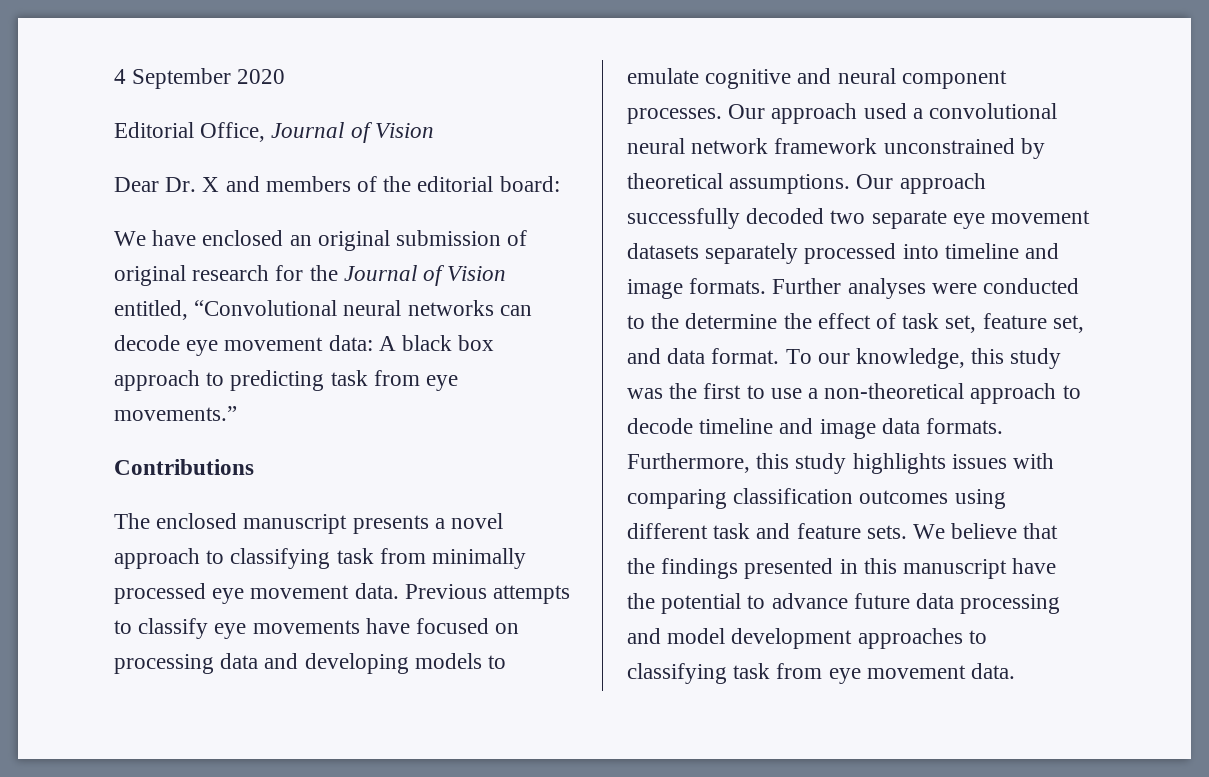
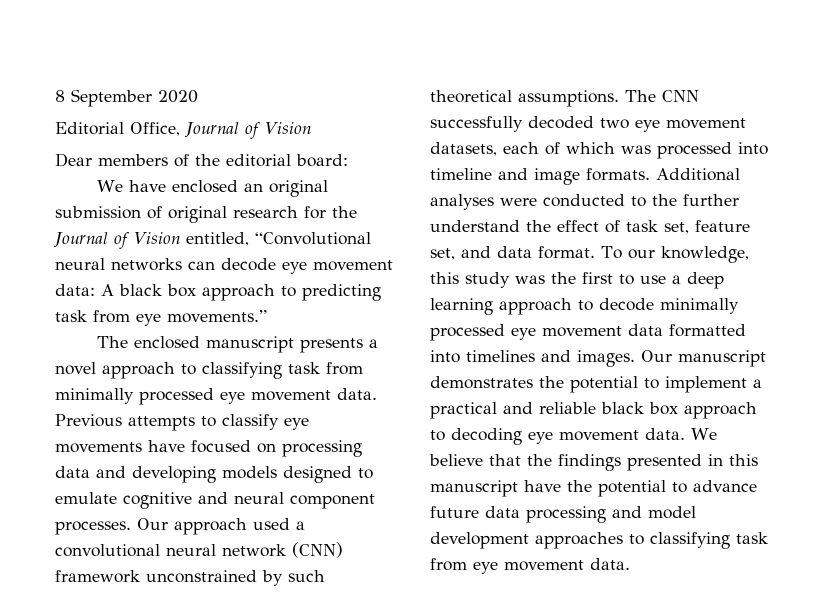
[114,69,126,84] 4 -> [55,90,65,102] 8
[165,176,260,192] Dr. X and -> (92, 160) none
[114,459,254,475] // Contributions -> (267, 316) none
(482, 661) none -> [283,466,352,483] designed
(769, 146) none -> [292,542,343,558] (CNN)
(1045, 148) none -> [288,570,325,582] such
[856,173,986,194] Our approach -> [625,90,699,102] The CNN
[871,210,1091,229] [627,243,799,264] separate eye movement datasets separately -> [635,118,746,132] [430,142,651,156] eye movement datasets, each of which was
[772,278,842,294] Further -> [656,168,740,181] Additional
[685,313,778,329] determine -> [683,194,739,206] [430,220,520,232] further understand
[824,383,965,399] non-theoretical -> [687,272,724,289] [430,298,493,315] deep learning
[699,418,1004,439] [627,453,1055,474] [627,488,1006,509] [627,523,907,539] timeline and image data formats. Furthermore, this study highlights issues with comparing classification outcomes using different task and feature sets. -> [660,298,739,314] [430,324,746,341] [430,350,766,367] [430,376,762,393] [430,402,757,419] [430,428,685,445] minimally processed eye movement data formatted into timelines and images. Our manuscript demonstrates the potential to implement a practical and reliable black box approach to decoding eye movement data.

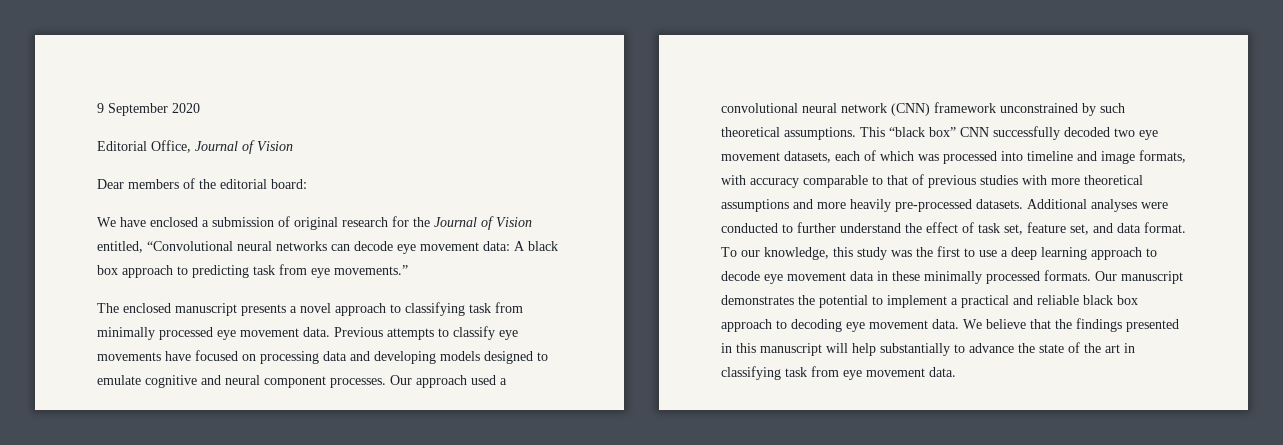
[55,90,65,102] 8 -> [97,103,104,113] 9
[243,180,328,197] an original -> [202,220,209,227] a
[625,90,656,102] The -> [860,127,956,137] This “black box”
[586,168,650,181] formats. -> [1139,150,1186,163] [721,174,1143,188] [721,199,1023,212] formats, with accuracy comparable to that of previous studies with more theoretical assumptions and more heavily pre-processed datasets.
[652,194,677,206] the -> (793, 228) none
[660,298,739,314] [430,324,505,341] minimally processed -> (760, 276) none
[669,324,746,337] [430,350,635,367] formatted into timelines and images. -> [877,270,1091,284] in these minimally processed formats.
[524,480,757,497] [430,506,696,523] [430,532,644,549] have the potential to advance future data processing and model development approaches to -> [826,342,1135,356] will help substantially to advance the state of the art in

